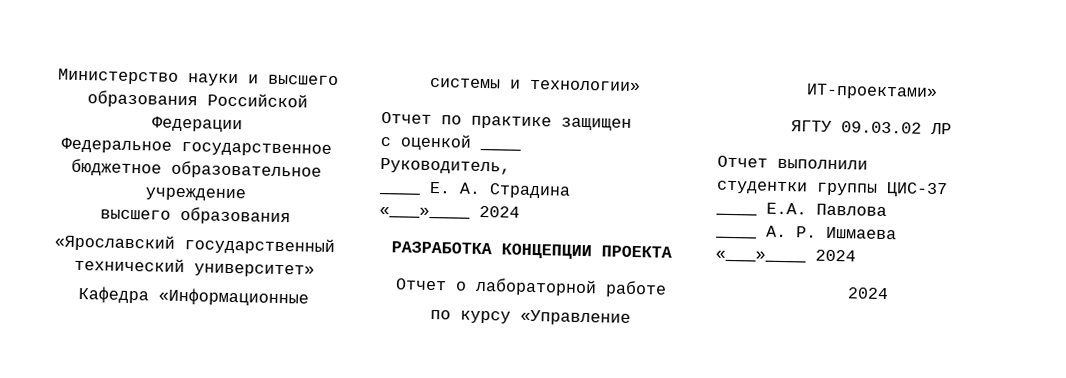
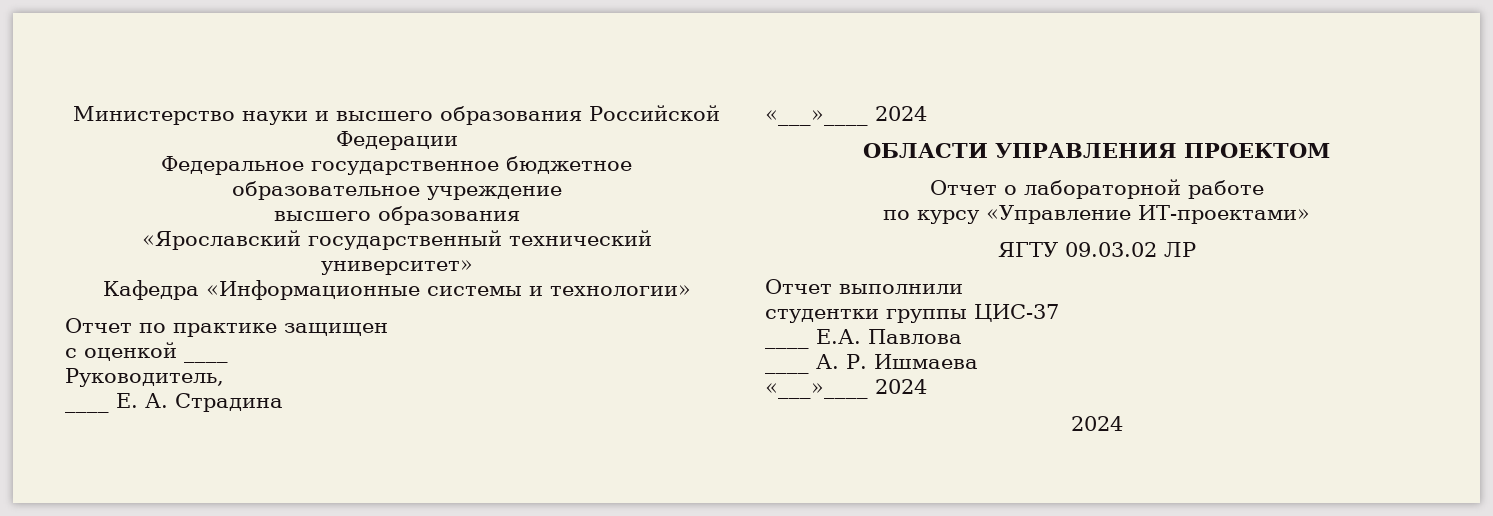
[391,241,672,260] РАЗРАБОТКА КОНЦЕПЦИИ ПРОЕКТА -> [863,143,1330,158] ОБЛАСТИ УПРАВЛЕНИЯ ПРОЕКТОМ

